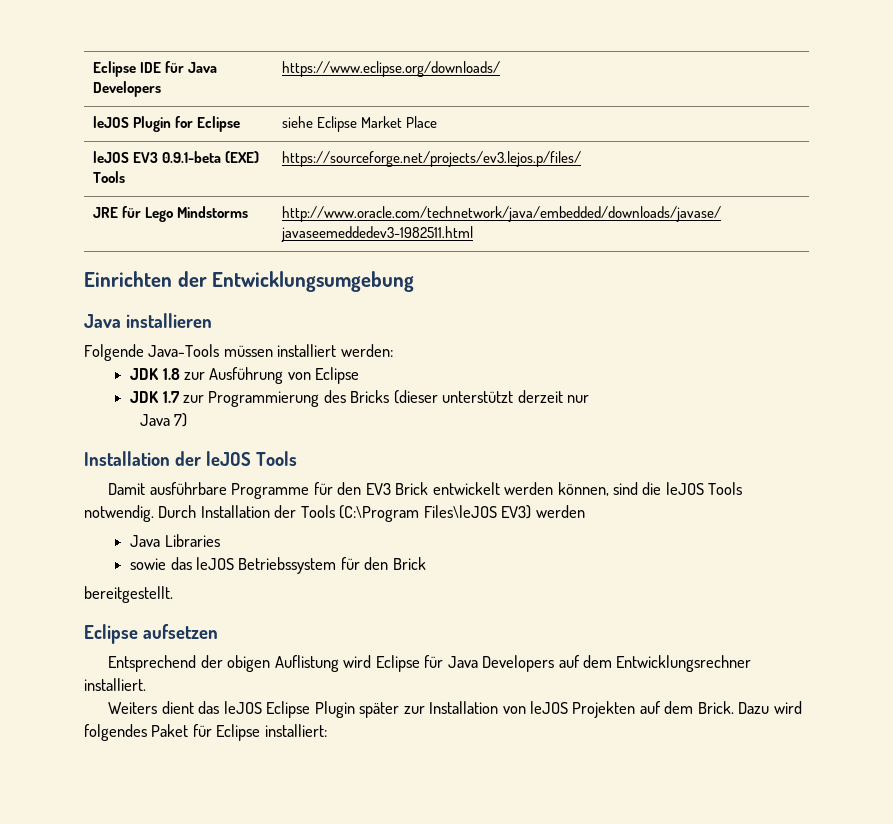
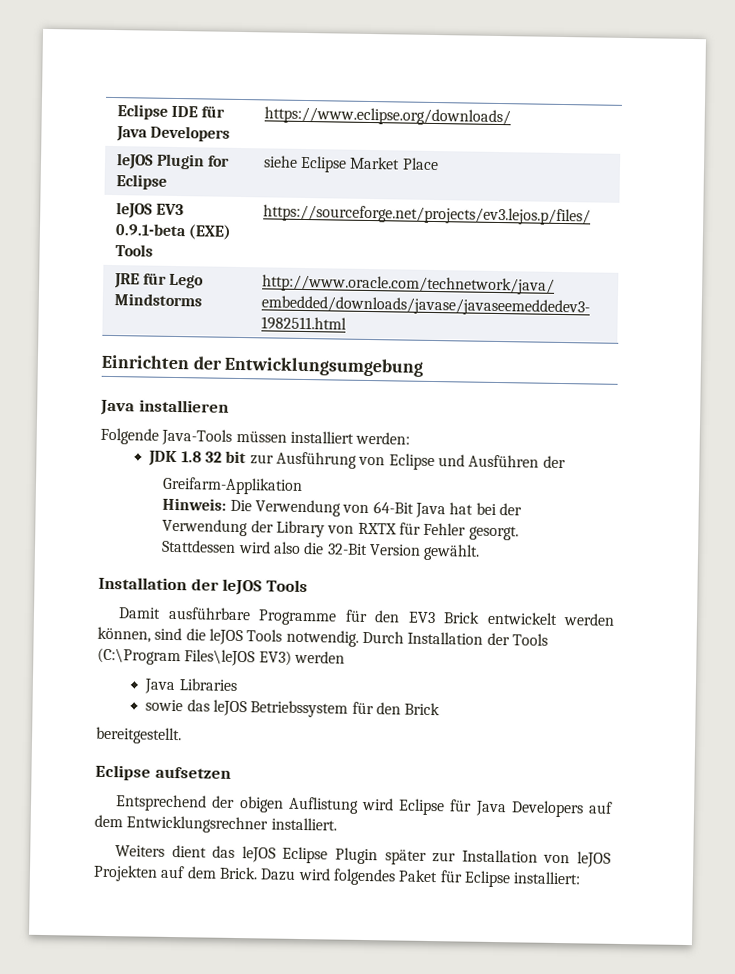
(180, 374) none -> [204,450,247,464] 32 bit
[130,390,590,407] [139,413,188,427] // JDK 1.7 zur Programmierung des Bricks (dieser unterstützt derzeit nur // Java 7) -> [437,454,566,469] [162,476,304,495] [162,497,522,519] [162,518,519,541] [161,539,481,561] und Ausführen der // Greifarm-Applikation // Hinweis: Die Verwendung von 64-Bit Java hat bei der // Verwendung der Library von RXTX für Fehler gesorgt. // Stattdessen wird also die 32-Bit Version gewählt.

